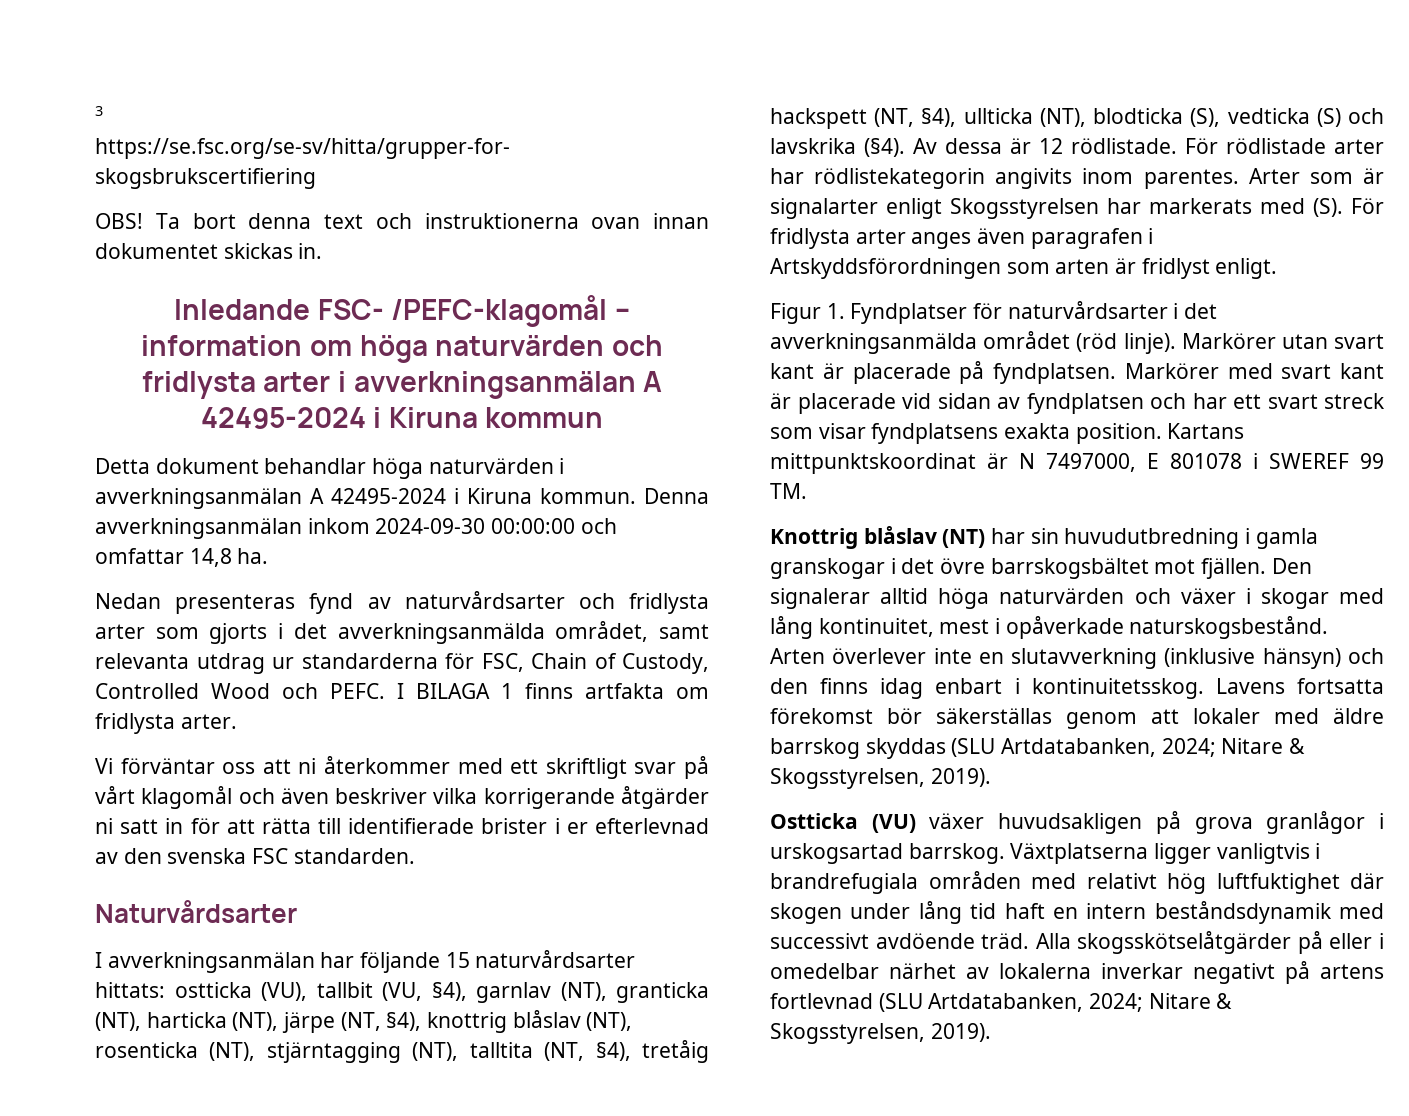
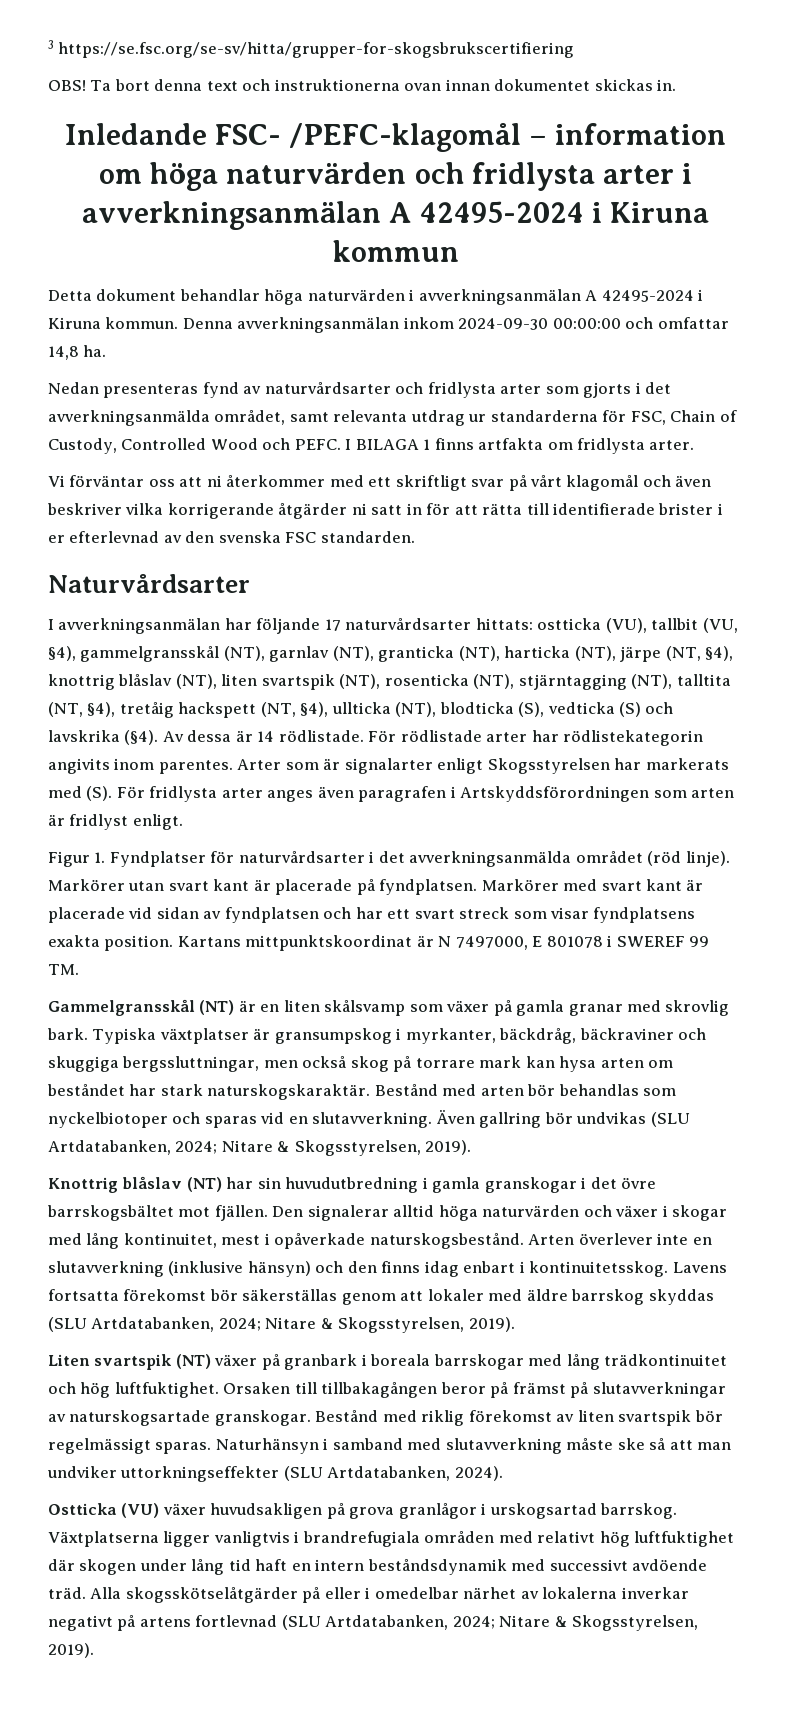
[445,952,470,968] 15 -> [324,619,341,631] 17
(467, 991) none -> [80,646,265,662] gammelgransskål (NT),
(633, 1021) none -> [221,674,381,690] liten svartspik (NT),
[1039,138,1063,154] 12 -> [257,731,275,742] 14
(807, 491) none -> [48,999,730,1016] [47,1028,707,1044] [48,1056,674,1072] [47,1084,677,1100] [48,1109,690,1128] [48,1140,472,1156] // Gammelgransskål (NT) är en liten skålsvamp som växer på gamla granar med skrovlig bark. Typiska växtplatser är gransumpskog i myrkanter, bäckdråg, bäckraviner och skuggiga bergssluttningar, men också skog på torrare mark kan hysa arten om beståndet har stark naturskogskaraktär. Bestånd med arten bör behandlas som nyckelbiotoper och sparas vid en slutavverkning. Även gallring bör undvikas (SLU Artdatabanken, 2024; Nitare & Skogsstyrelsen, 2019).
(991, 777) none -> [48,1354,728,1370] [48,1382,726,1398] [48,1410,723,1426] [48,1438,732,1454] [47,1466,503,1482] // Liten svartspik (NT) växer på granbark i boreala barrskogar med lång trädkontinuitet och hög luftfuktighet. Orsaken till tillbakagången beror på främst på slutavverkningar av naturskogsartade granskogar. Bestånd med riklig förekomst av liten svartspik bör regelmässigt sparas. Naturhänsyn i samband med slutavverkning måste ske så att man undviker uttorkningseffekter (SLU Artdatabanken, 2024).

